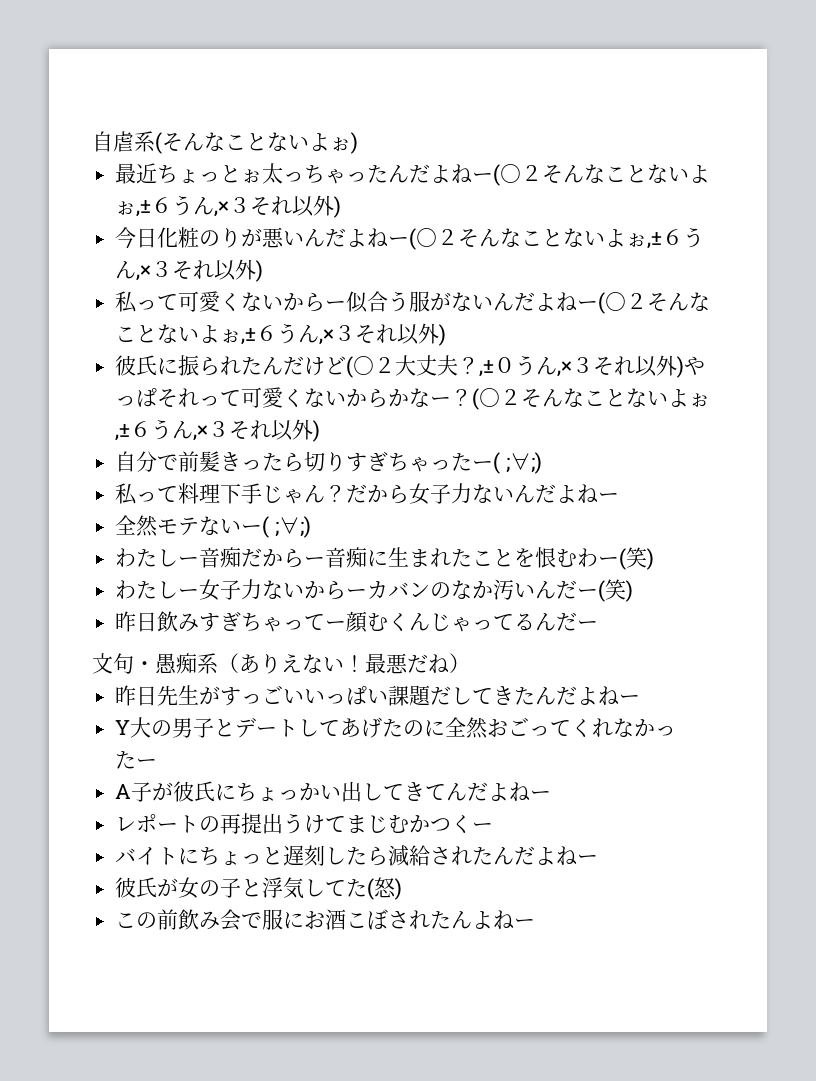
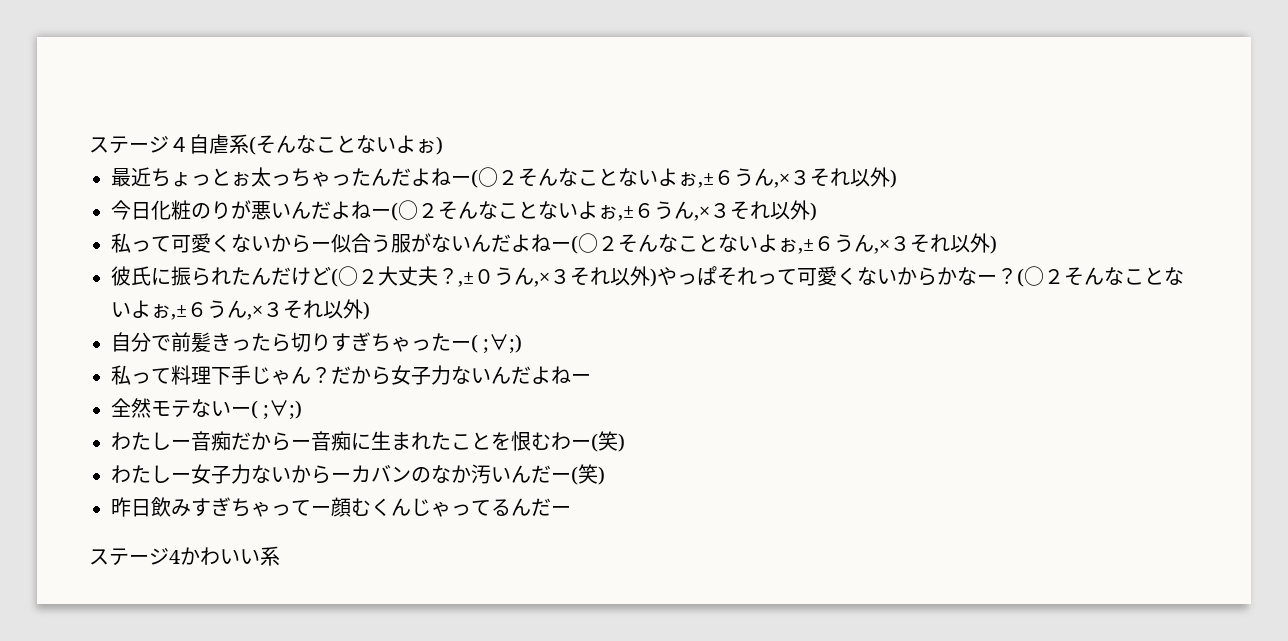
(92, 141) none -> [89,136,189,154] ステージ４
[92,653,470,674] [115,685,641,706] [115,717,677,739] [115,750,158,769] [115,781,552,802] [115,813,494,834] [115,845,599,866] [115,877,403,900] [115,909,536,931] 文句・愚痴系（ありえない！最悪だね） // 昨日先生がすっごいいっぱい課題だしてきたんだよねー // Y大の男子とデートしてあげたのに全然おごってくれなかったー // A子が彼氏にちょっかい出してきてんだよねー // レポートの再提出うけてまじむかつくー // バイトにちょっと遅刻したら減給されたんだよねー // 彼氏が女の子と浮気してた(怒) // この前飲み会で服にお酒こぼされたんよねー -> [89,546,280,566] ステージ4かわいい系

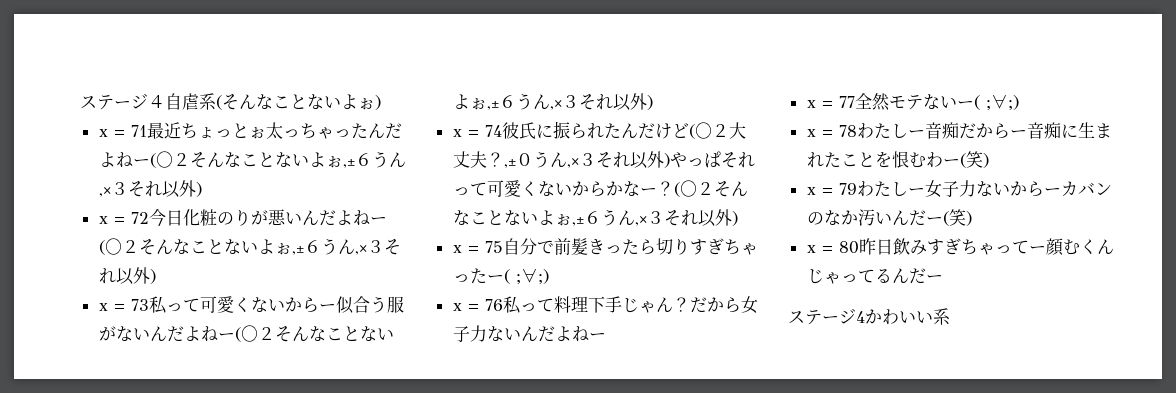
(443, 145) none -> [98,125,147,137] x = 71
(897, 178) none -> [98,212,149,224] x = 72
(817, 211) none -> [98,299,149,311] x = 73
(997, 244) none -> [452,125,502,137] x = 74
(370, 310) none -> [452,241,503,253] x = 75
(523, 344) none -> [452,299,503,311] x = 76
(591, 378) none -> [806,96,855,108] x = 77
(303, 410) none -> [806,125,857,137] x = 78
(625, 442) none -> [806,183,857,195] x = 79
(605, 475) none -> [806,241,859,254] x = 80

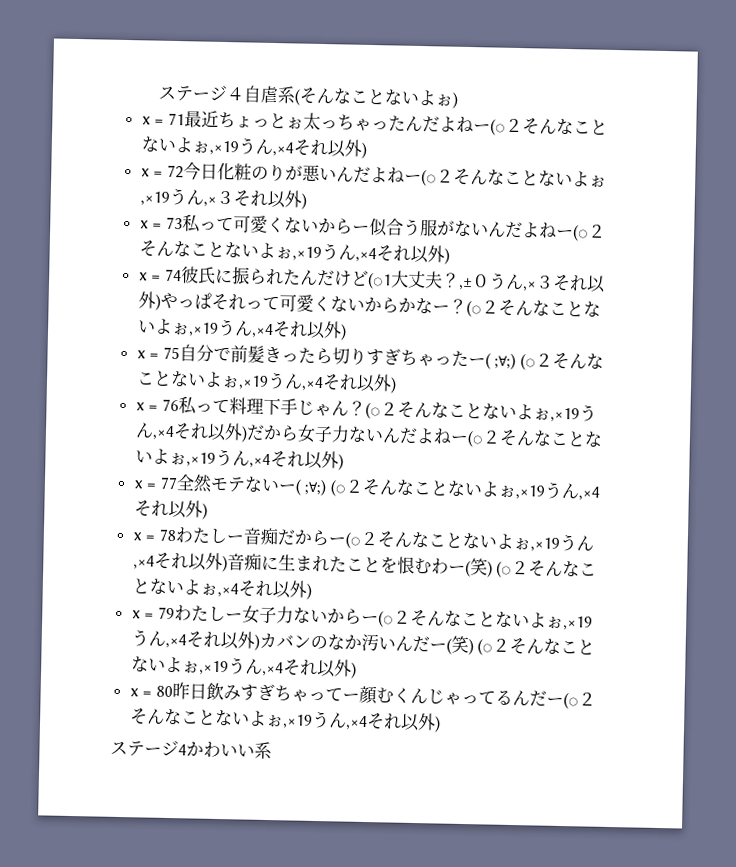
[342,151,406,168] [98,182,128,197] ,±６うん,×３ -> [208,137,294,157] ,×19うん,×4
[291,240,321,255] ,±６ -> [139,191,170,206] ,×19
[486,93,579,110] ,±６うん,×３ -> [291,242,377,263] ,×19うん,×4
[688,122,729,139] (○２ -> [366,271,392,290] (○1
[571,209,664,226] ,±６うん,×３ -> [187,318,274,339] ,×19うん,×4
(549, 276) none -> [520,352,605,371] [135,370,397,394] (○２そんなことないよぉ,×19うん,×4それ以外)
(690, 304) none -> [364,401,597,423] [134,422,248,443] (○２そんなことないよぉ,×19うん,×4それ以外)
(606, 336) none -> [466,429,603,448] [134,448,344,471] (○２そんなことないよぉ,×19うん,×4それ以外)
(1019, 102) none -> [330,478,601,501] [133,500,208,520] (○２そんなことないよぉ,×19うん,×4それ以外)
(1027, 133) none -> [344,531,594,552] [132,552,228,573] (○２そんなことないよぉ,×19うん,×4それ以外)
(989, 160) none -> [496,560,598,578] [131,578,312,600] (○２そんなことないよぉ,×4それ以外)
(1061, 191) none -> [377,609,593,631] [130,629,260,651] (○２そんなことないよぉ,×19うん,×4それ以外)
(972, 218) none -> [477,637,596,656] [130,656,357,679] (○２そんなことないよぉ,×19うん,×4それ以外)
(943, 278) none -> [562,692,596,710] [129,708,441,733] (○２そんなことないよぉ,×19うん,×4それ以外)

